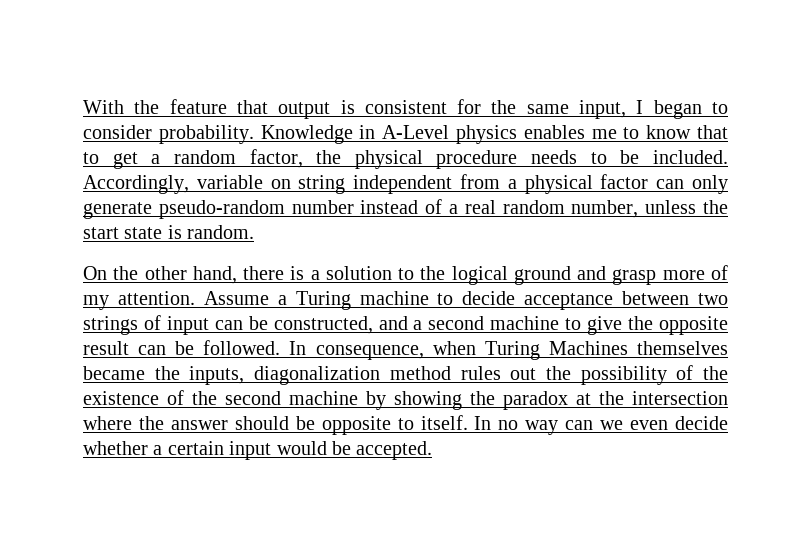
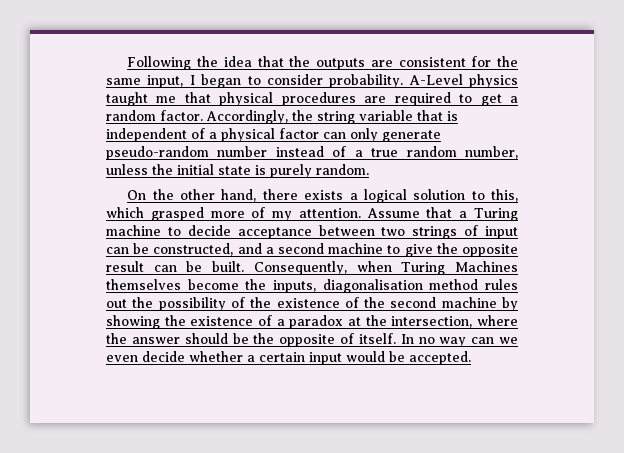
[83,99,355,119] With the feature that output is -> [127,56,393,70] Following the idea that the outputs are
[260,125,728,144] [83,149,728,169] [83,174,501,194] Knowledge in A-Level physics enables me to know that to get a random factor, the physical procedure needs to be included. Accordingly, variable on string independent from -> [408,74,518,88] [106,92,518,106] [106,110,458,124] [106,128,205,142] A-Level physics taught me that physical procedures are required to get a random factor. Accordingly, the string variable that is independent of
[464,200,496,214] real -> [371,148,399,157] true
[83,227,119,239] start -> [177,164,214,175] initial
(182, 232) none -> [270,164,312,178] purely
[290,266,657,285] is a solution to the logical ground and grasp -> [304,189,518,203] [106,207,204,221] exists a logical solution to this, which grasped
(269, 298) none -> [426,207,453,218] that
[203,340,424,360] followed. In consequence, -> [212,261,347,275] built. Consequently,
[83,366,145,380] became -> [187,279,239,290] become
[254,366,381,385] diagonalization -> [322,279,423,293] diagonalisation
(495, 398) none -> [190,315,285,326] existence of a
[632,391,728,405] intersection -> [391,316,473,328] intersection,
[321,416,414,435] opposite to -> [253,333,354,347] the opposite of

